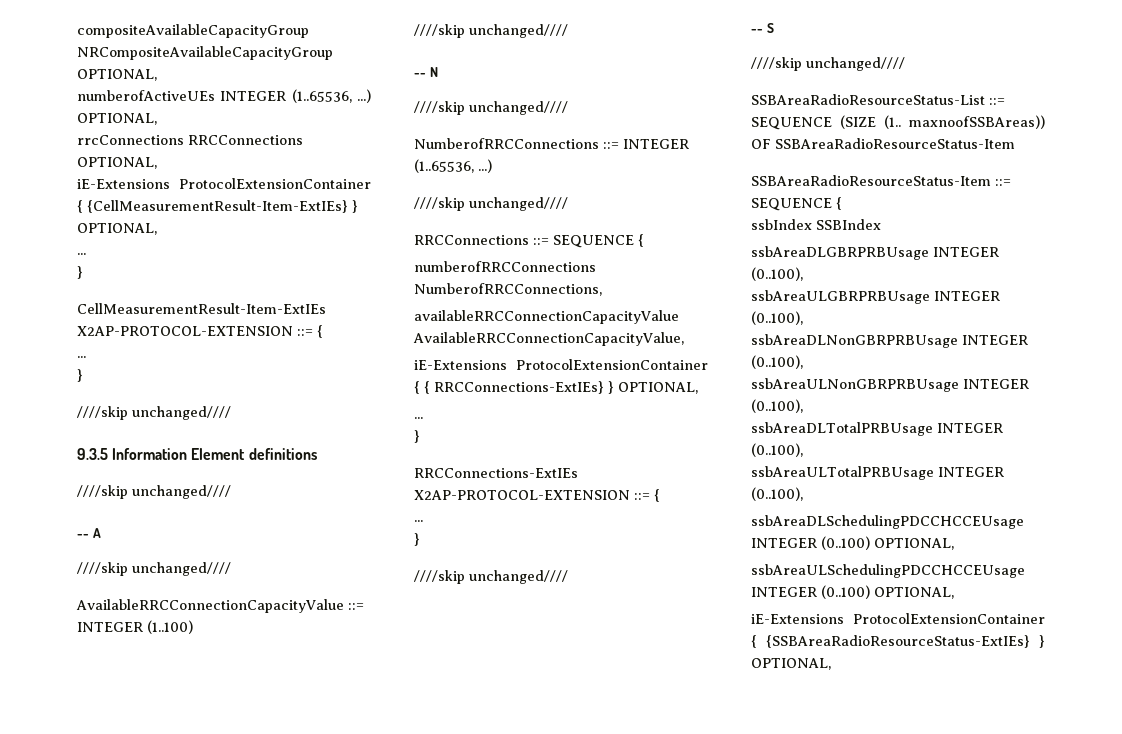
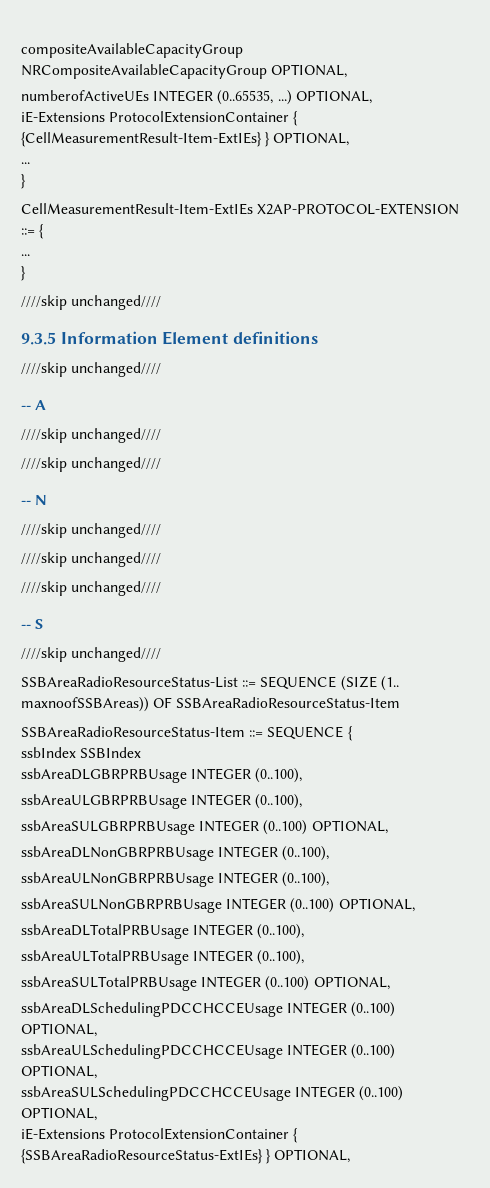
[291,89,352,103] (1..65536, -> [217,90,274,105] (0..65535,
[77,135,303,145] [77,157,157,169] // rrcConnections RRCConnections OPTIONAL, -> (372, 97) none
[76,599,364,613] [77,620,193,634] // AvailableRRCConnectionCapacityValue ::= INTEGER (1..100) -> (162, 435) none
[414,138,689,149] [414,159,492,173] [414,197,568,211] [414,234,644,248] [414,261,596,272] [414,283,602,296] [414,310,679,324] [413,332,684,346] [414,359,708,370] [414,381,698,394] [414,417,423,419] [414,430,420,443] [414,468,578,478] [414,489,660,502] [414,520,423,522] [414,533,420,546] NumberofRRCConnections ::= INTEGER (1..65536, ...) // ////skip unchanged//// // RRCConnections ::= SEQUENCE { // numberofRRCConnections NumberofRRCConnections, // availableRRCConnectionCapacityValue AvailableRRCConnectionCapacityValue, // iE-Extensions ProtocolExtensionContainer { { RRCConnections-ExtIEs} } OPTIONAL, // ... // } // RRCConnections-ExtIEs X2AP-PROTOCOL-EXTENSION ::= { // ... // } -> [21,552,162,567] ////skip unchanged////
(803, 318) none -> [21,820,388,835] // ssbAreaSULGBRPRBUsage INTEGER (0..100) OPTIONAL,
(803, 406) none -> [21,898,415,913] // ssbAreaSULNonGBRPRBUsage INTEGER (0..100) OPTIONAL,
(803, 494) none -> [21,976,390,991] // ssbAreaSULTotalPRBUsage INTEGER (0..100) OPTIONAL,
(954, 593) none -> [21,1086,404,1101] [21,1107,97,1121] // ssbAreaSULSchedulingPDCCHCCEUsage INTEGER (0..100) OPTIONAL,

